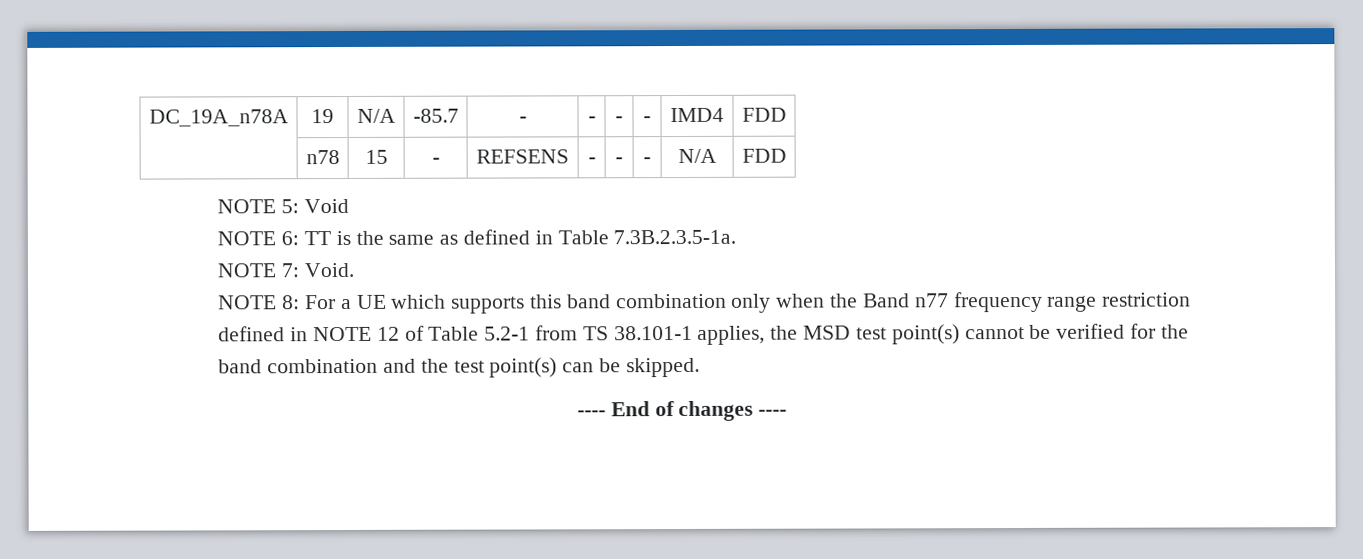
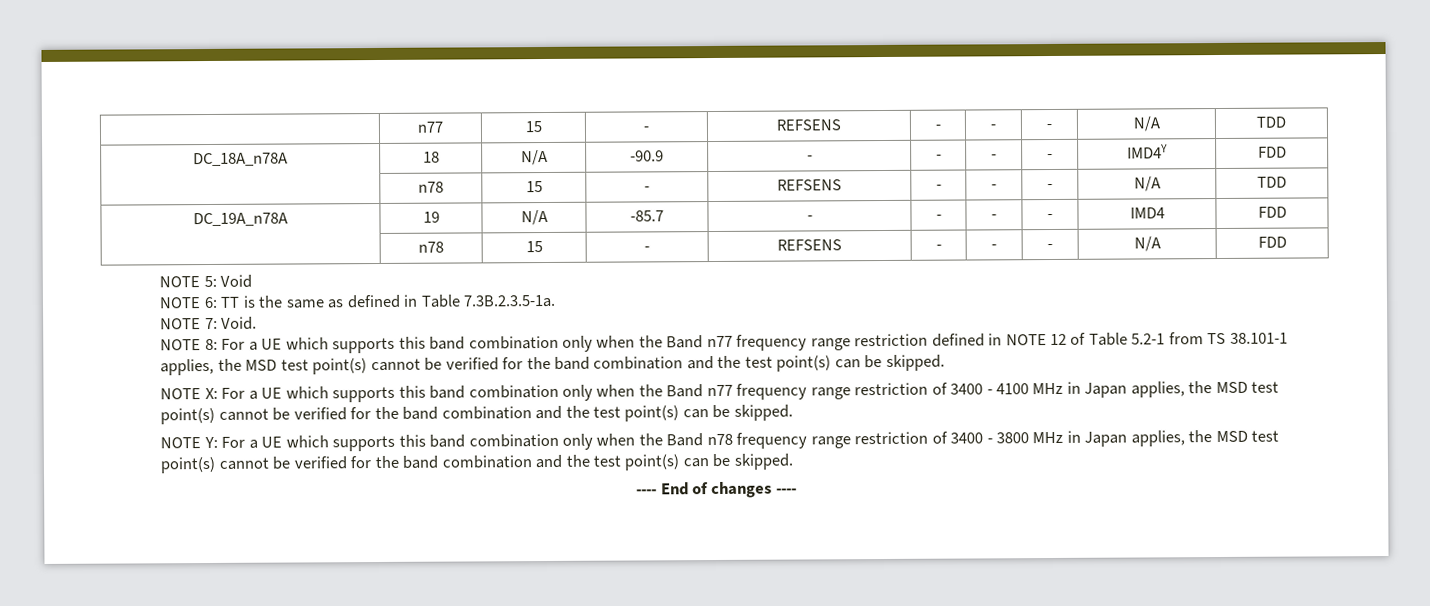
(148, 118) none -> [417,121,443,133] [524,121,542,133] [643,126,649,132] [776,119,841,131] [934,124,941,130] [990,124,996,130] [1046,123,1052,130] [1132,116,1160,132] [1256,116,1286,128] [193,152,288,167] [422,151,440,163] [520,149,548,166] [630,150,664,162] [806,155,813,161] [935,154,942,160] [991,154,997,160] [1047,153,1053,160] [1127,144,1168,159] [1257,146,1287,158] [418,181,444,193] [525,181,543,193] [644,186,650,192] [777,179,842,191] [935,184,942,190] [991,184,997,190] [1047,183,1053,190] [1133,176,1161,192] [1257,176,1287,188] | n77 | 15 | - | REFSENS | - | - | - | N/A | TDD // DC_18A_n78A | 18 | N/A | -90.9 | - | - | - | - | IMD4Y | FDD // | n78 | 15 | - | REFSENS | - | - | - | N/A | TDD //
(700, 367) none -> [160,381,1280,403] [160,404,793,425] [160,430,1280,452] [160,453,793,474] // NOTE X: For a UE which supports this band combination only when the Band n77 frequency range restriction of 3400 - 4100 MHz in Japan applies, the MSD test point(s) cannot be verified for the band combination and the test point(s) can be skipped. // NOTE Y: For a UE which supports this band combination only when the Band n78 frequency range restriction of 3400 - 3800 MHz in Japan applies, the MSD test point(s) cannot be verified for the band combination and the test point(s) can be skipped.

